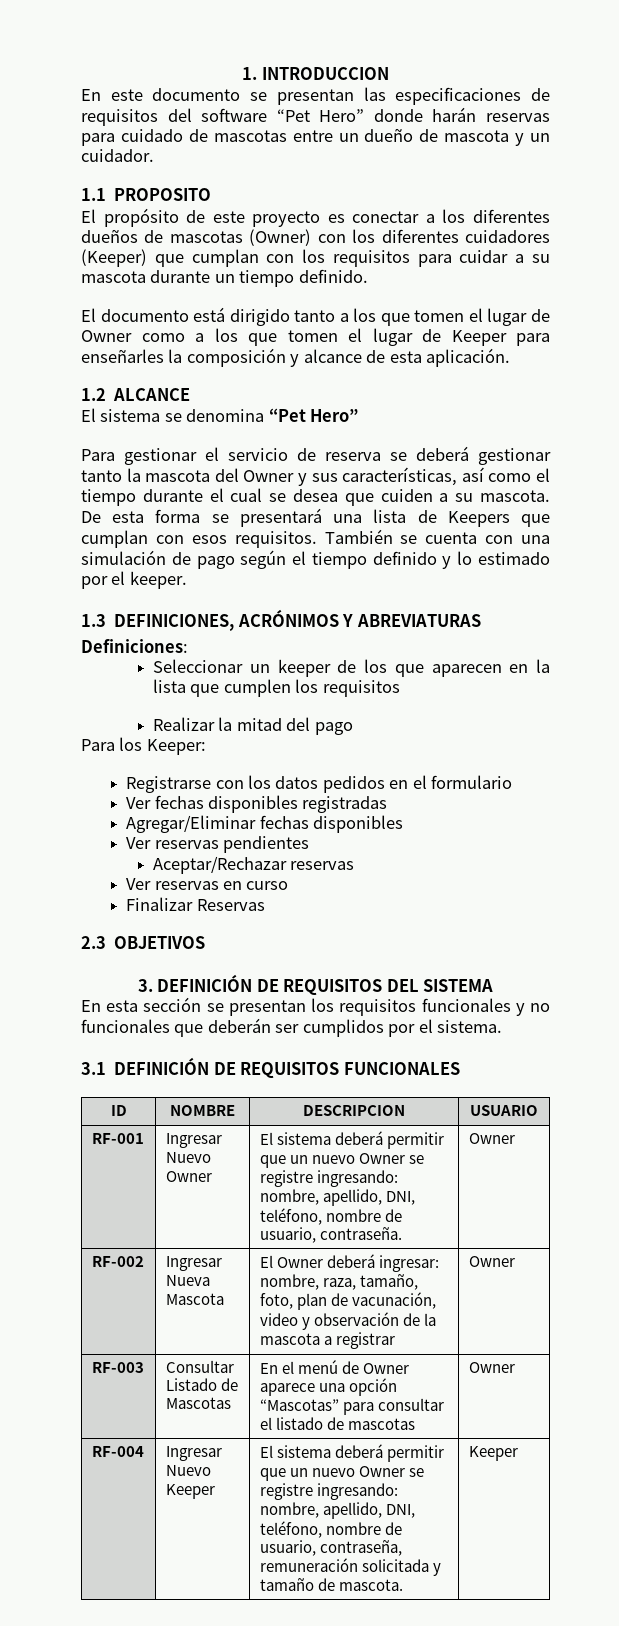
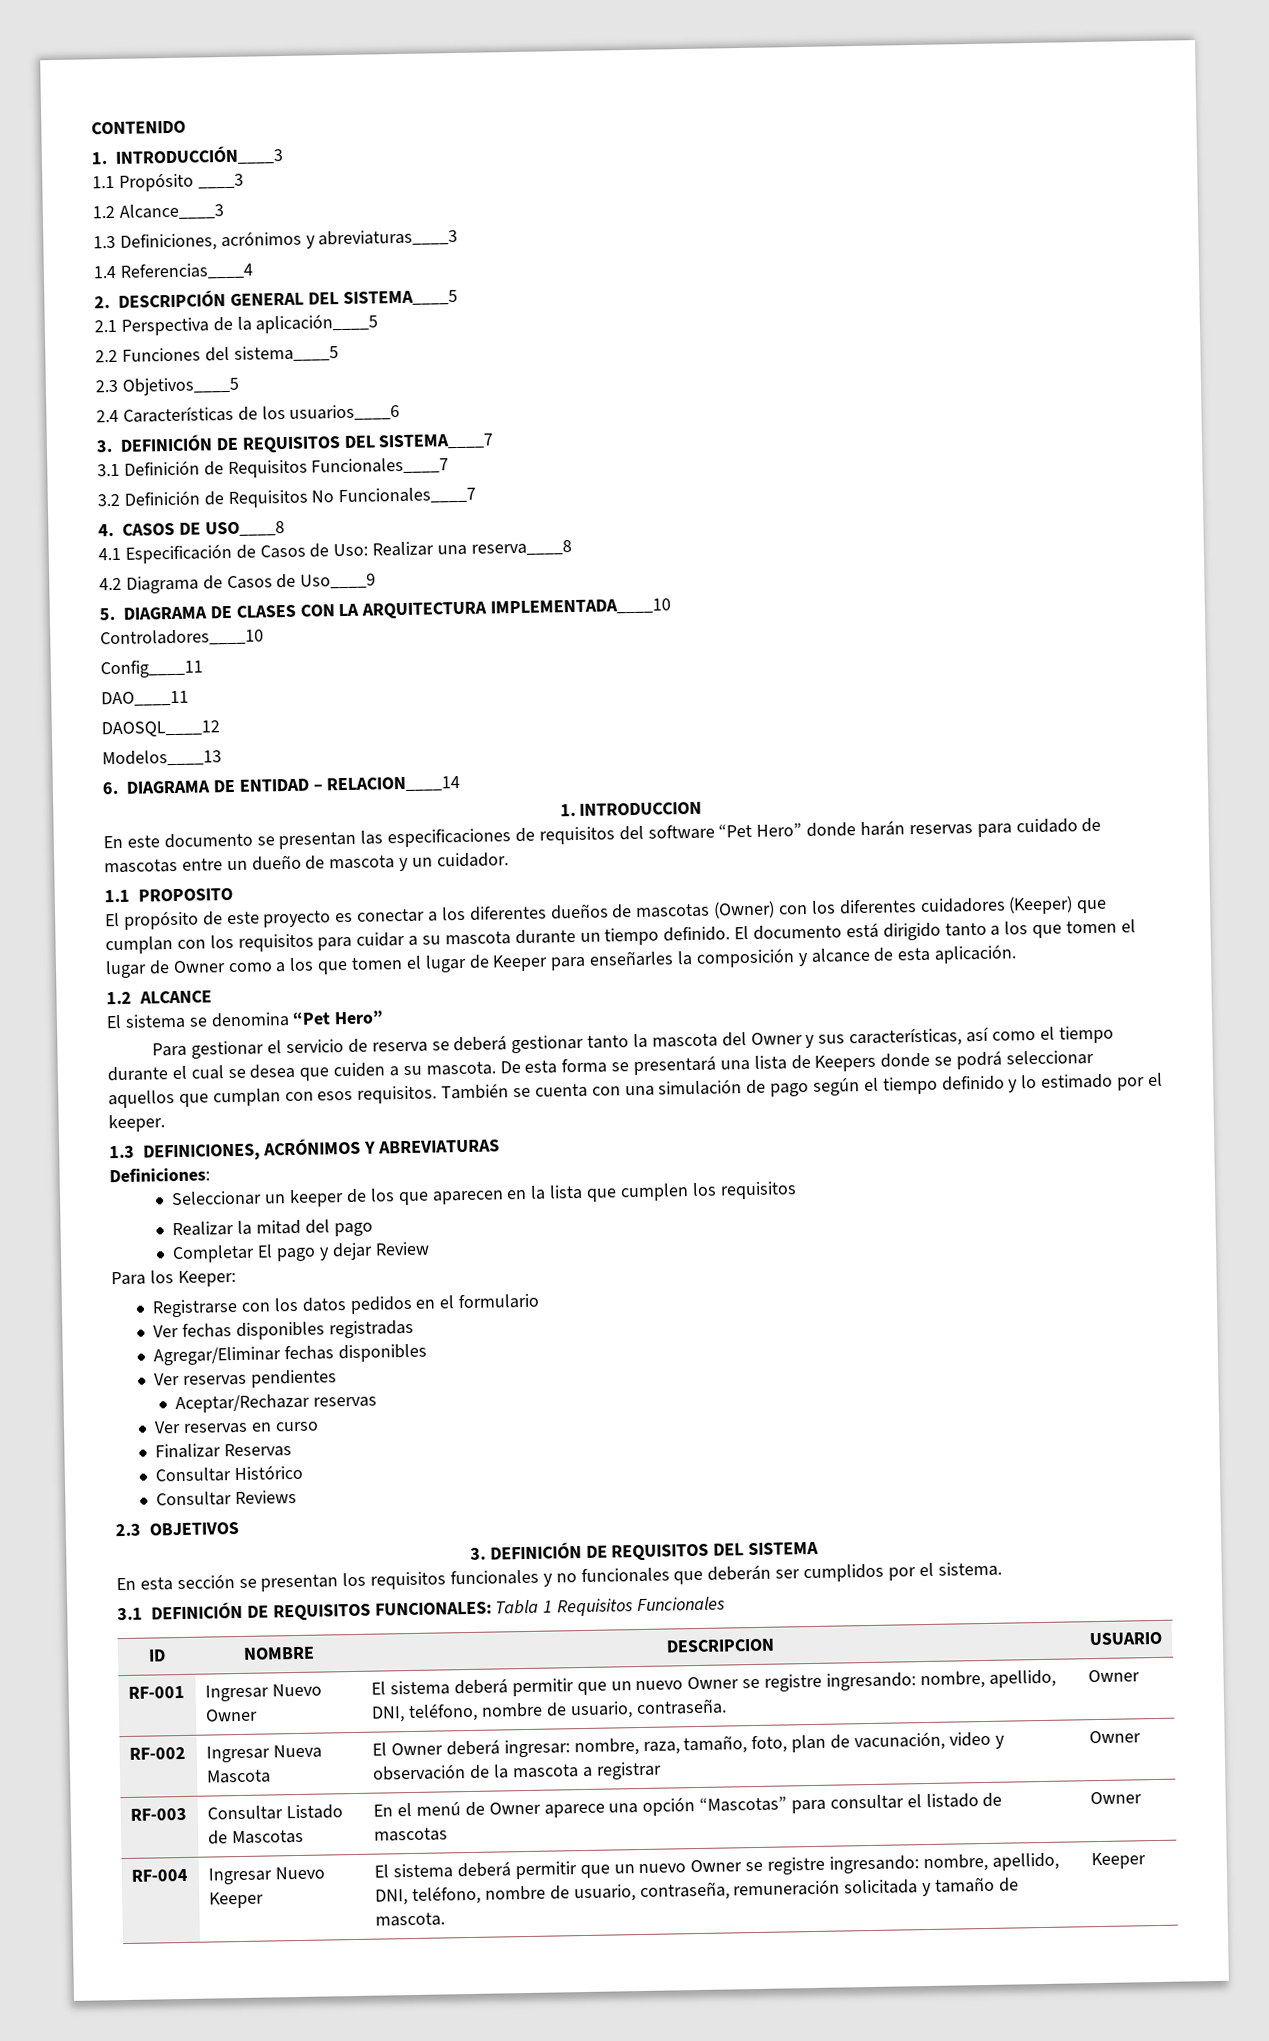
(242, 73) none -> [91,120,186,135] [91,145,283,166] [92,172,244,192] [92,203,224,220] [93,228,459,252] [93,262,253,280] [94,289,458,309] [94,313,379,336] [95,345,339,363] [95,376,240,396] [96,403,401,423] [96,433,494,454] [97,457,450,479] [97,486,477,509] [98,521,285,537] [98,540,572,564] [99,573,377,594] [99,598,672,621] [100,628,264,647] [100,659,203,679] [101,690,189,707] [101,720,220,738] [102,749,222,767] [102,775,461,795] CONTENIDO // 1. INTRODUCCIÓN____3 // 1.1 Propósito ____3 // 1.2 Alcance____3 // 1.3 Definiciones, acrónimos y abreviaturas____3 // 1.4 Referencias____4 // 2. DESCRIPCIÓN GENERAL DEL SISTEMA____5 // 2.1 Perspectiva de la aplicación____5 // 2.2 Funciones del sistema____5 // 2.3 Objetivos____5 // 2.4 Características de los usuarios____6 // 3. DEFINICIÓN DE REQUISITOS DEL SISTEMA____7 // 3.1 Definición de Requisitos Funcionales____7 // 3.2 Definición de Requisitos No Funcionales____7 // 4. CASOS DE USO____8 // 4.1 Especificación de Casos de Uso: Realizar una reserva____8 // 4.2 Diagrama de Casos de Uso____9 // 5. DIAGRAMA DE CLASES CON LA ARQUITECTURA IMPLEMENTADA____10 // Controladores____10 // Config____11 // DAO____11 // DAOSQL____12 // Modelos____13 // 6. DIAGRAMA DE ENTIDAD – RELACION____14 //
(368, 276) // -> (731, 934) none
(510, 519) none -> [880,1049,1094,1070] [108,1090,175,1109] donde se podrá seleccionar aquellos
(353, 728) none -> [172,1241,430,1264] // Completar El pago y dejar Review
(265, 905) none -> [155,1464,303,1483] [156,1489,297,1507] // Consultar Histórico // Consultar Reviews
[343,1062,460,1075] FUNCIONALES -> [374,1596,726,1617] FUNCIONALES: Tabla 1 Requisitos Funcionales

